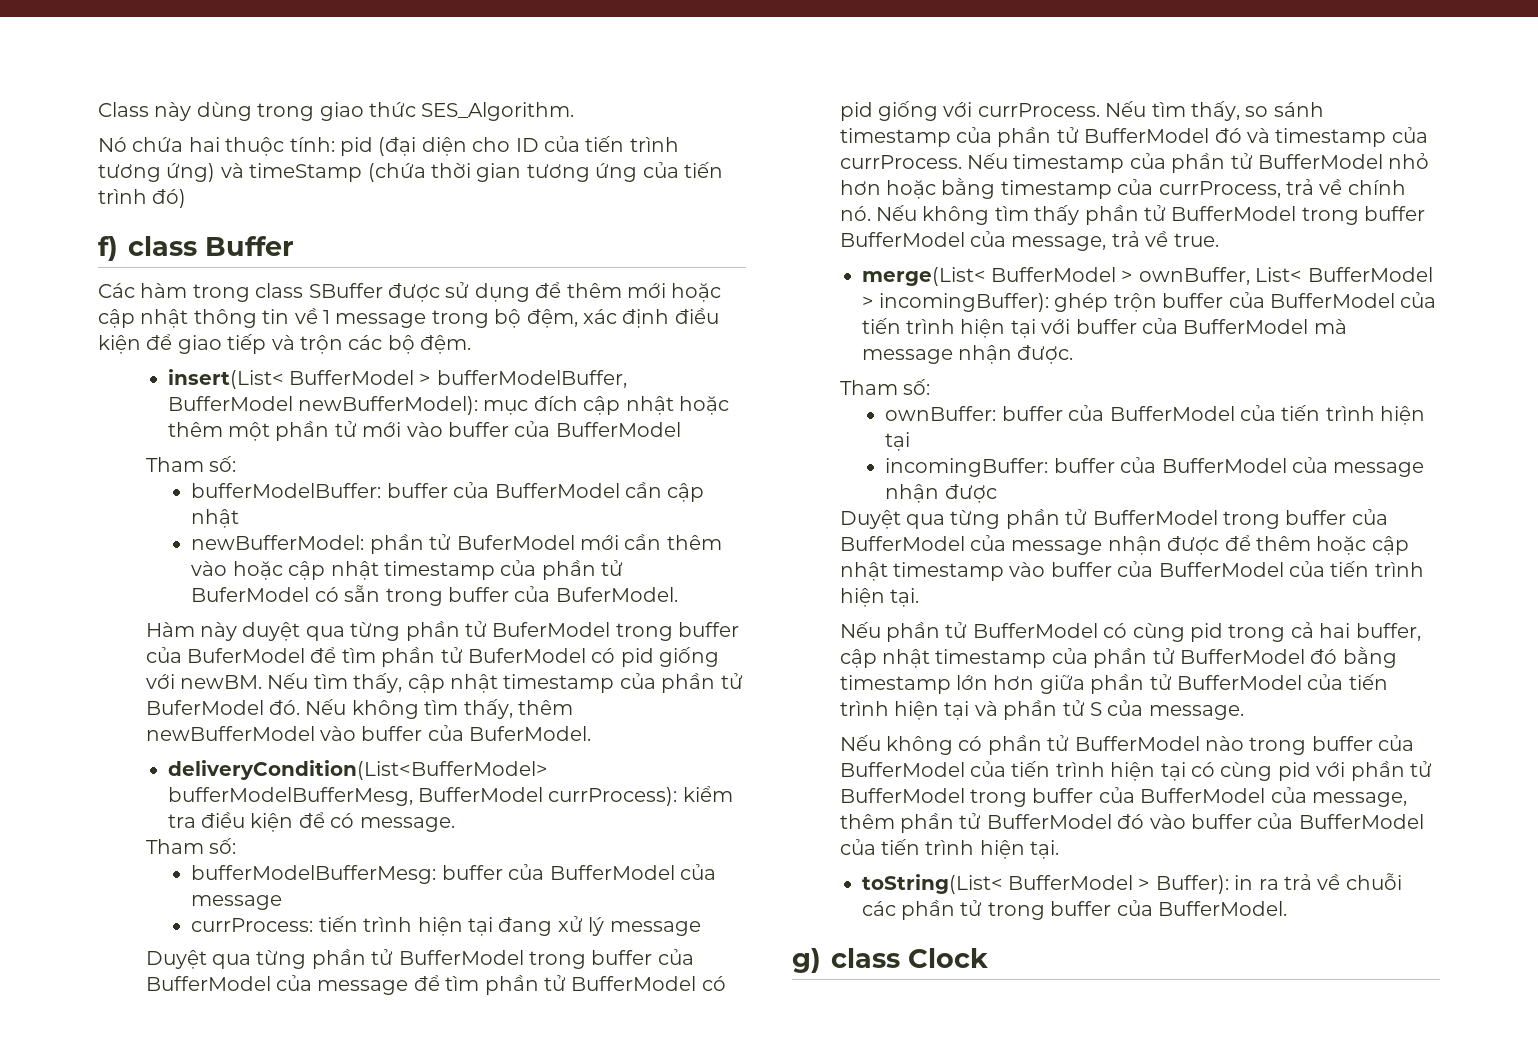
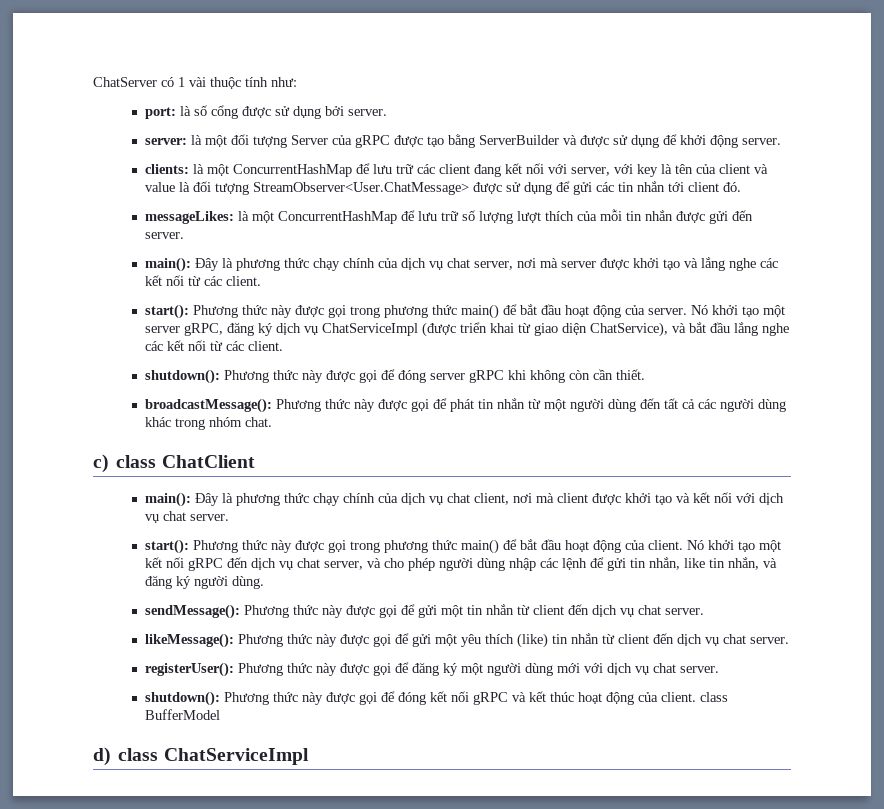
[98,102,575,121] [98,136,679,156] [98,162,723,182] [98,189,187,208] [98,236,294,261] [98,282,722,302] [98,308,719,328] [98,334,472,354] [167,369,627,389] [167,396,730,415] [167,421,681,441] [145,456,237,472] [191,482,705,502] [191,509,240,528] [191,534,722,554] [191,560,624,580] [191,585,678,606] [145,621,740,641] [145,647,720,667] [145,673,743,693] [145,699,574,719] [145,725,592,741] [167,760,548,780] [167,786,733,806] [167,812,455,832] [145,838,237,854] [191,864,717,884] [191,895,283,910] [191,916,701,936] [145,949,694,969] [145,975,726,995] [839,101,1324,121] [839,127,1428,147] [839,153,1430,173] [839,178,1406,199] [839,205,1426,225] [839,231,1219,251] [861,267,1433,286] [861,292,1437,312] [861,318,1347,338] [861,345,1074,364] [839,379,931,395] [885,405,1426,425] [885,432,911,451] [885,457,1425,477] [885,484,997,503] [839,509,1388,529] [839,535,1409,555] [839,561,1424,581] [839,588,920,607] [839,622,1421,642] [839,647,1397,668] [839,674,1388,694] [839,700,1244,720] [839,735,1415,755] [839,761,1433,781] [839,787,1408,807] [839,813,1424,833] [839,839,1060,859] [861,873,1402,894] [861,900,1288,920] [792,948,988,973] Class này dùng trong giao thức SES_Algorithm. // Nó chứa hai thuộc tính: pid (đại diện cho ID của tiến trình tương ứng) và timeStamp (chứa thời gian tương ứng của tiến trình đó) // f) class Buffer // Các hàm trong class SBuffer được sử dụng để thêm mới hoặc cập nhật thông tin về 1 message trong bộ đệm, xác định điều kiện để giao tiếp và trộn các bộ đệm. // insert(List< BufferModel > bufferModelBuffer, BufferModel newBufferModel): mục đích cập nhật hoặc thêm một phần tử mới vào buffer của BufferModel // Tham số: // bufferModelBuffer: buffer của BufferModel cần cập nhật // newBufferModel: phần tử BuferModel mới cần thêm vào hoặc cập nhật timestamp của phần tử BuferModel có sẵn trong buffer của BuferModel. // Hàm này duyệt qua từng phần tử BuferModel trong buffer của BuferModel để tìm phần tử BuferModel có pid giống với newBM. Nếu tìm thấy, cập nhật timestamp của phần tử BuferModel đó. Nếu không tìm thấy, thêm newBufferModel vào buffer của BuferModel. // deliveryCondition(List<BufferModel> bufferModelBufferMesg, BufferModel currProcess): kiểm tra điều kiện để có message. // Tham số: // bufferModelBufferMesg: buffer của BufferModel của message // currProcess: tiến trình hiện tại đang xử lý message // Duyệt qua từng phần tử BufferModel trong buffer của BufferModel của message để tìm phần tử BufferModel có pid giống với currProcess. Nếu tìm thấy, so sánh timestamp của phần tử BufferModel đó và timestamp của currProcess. Nếu timestamp của phần tử BufferModel nhỏ hơn hoặc bằng timestamp của currProcess, trả về chính nó. Nếu không tìm thấy phần tử BufferModel trong buffer BufferModel của message, trả về true. // merge(List< BufferModel > ownBuffer, List< BufferModel > incomingBuffer): ghép trộn buffer của BufferModel của tiến trình hiện tại với buffer của BufferModel mà message nhận được. // Tham số: // ownBuffer: buffer của BufferModel của tiến trình hiện tại // incomingBuffer: buffer của BufferModel của message nhận được // Duyệt qua từng phần tử BufferModel trong buffer của BufferModel của message nhận được để thêm hoặc cập nhật timestamp vào buffer của BufferModel của tiến trình hiện tại. // Nếu phần tử BufferModel có cùng pid trong cả hai buffer, cập nhật timestamp của phần tử BufferModel đó bằng timestamp lớn hơn giữa phần tử BufferModel của tiến trình hiện tại và phần tử S của message. // Nếu không có phần tử BufferModel nào trong buffer của BufferModel của tiến trình hiện tại có cùng pid với phần tử BufferModel trong buffer của BufferModel của message, thêm phần tử BufferModel đó vào buffer của BufferModel của tiến trình hiện tại. // toString(List< BufferModel > Buffer): in ra trả về chuỗi các phần tử trong buffer của BufferModel. // g) class Clock -> [93,77,297,89] [144,105,387,119] [144,134,781,148] [144,163,768,177] [144,181,741,195] [144,209,753,224] [144,232,184,239] [144,257,778,272] [144,275,261,286] [144,304,785,319] [144,322,789,337] [144,340,283,351] [144,369,645,384] [144,398,786,413] [144,417,272,430] [93,454,255,473] [144,492,784,507] [144,511,229,523] [144,539,781,554] [144,557,777,571] [144,575,264,589] [144,604,704,619] [144,633,789,648] [144,662,719,677] [144,691,728,706] [144,709,220,720] [93,747,309,766] ChatServer có 1 vài thuộc tính như: // port: là số cổng được sử dụng bởi server. // server: là một đối tượng Server của gRPC được tạo bằng ServerBuilder và được sử dụng để khởi động server. // clients: là một ConcurrentHashMap để lưu trữ các client đang kết nối với server, với key là tên của client và value là đối tượng StreamObserver<User.ChatMessage> được sử dụng để gửi các tin nhắn tới client đó. // messageLikes: là một ConcurrentHashMap để lưu trữ số lượng lượt thích của mỗi tin nhắn được gửi đến server. // main(): Đây là phương thức chạy chính của dịch vụ chat server, nơi mà server được khởi tạo và lắng nghe các kết nối từ các client. // start(): Phương thức này được gọi trong phương thức main() để bắt đầu hoạt động của server. Nó khởi tạo một server gRPC, đăng ký dịch vụ ChatServiceImpl (được triển khai từ giao diện ChatService), và bắt đầu lắng nghe các kết nối từ các client. // shutdown(): Phương thức này được gọi để đóng server gRPC khi không còn cần thiết. // broadcastMessage(): Phương thức này được gọi để phát tin nhắn từ một người dùng đến tất cả các người dùng khác trong nhóm chat. // c) class ChatClient // main(): Đây là phương thức chạy chính của dịch vụ chat client, nơi mà client được khởi tạo và kết nối với dịch vụ chat server. // start(): Phương thức này được gọi trong phương thức main() để bắt đầu hoạt động của client. Nó khởi tạo một kết nối gRPC đến dịch vụ chat server, và cho phép người dùng nhập các lệnh để gửi tin nhắn, like tin nhắn, và đăng ký người dùng. // sendMessage(): Phương thức này được gọi để gửi một tin nhắn từ client đến dịch vụ chat server. // likeMessage(): Phương thức này được gọi để gửi một yêu thích (like) tin nhắn từ client đến dịch vụ chat server. // registerUser(): Phương thức này được gọi để đăng ký một người dùng mới với dịch vụ chat server. // shutdown(): Phương thức này được gọi để đóng kết nối gRPC và kết thúc hoạt động của client. class BufferModel // d) class ChatServiceImpl

